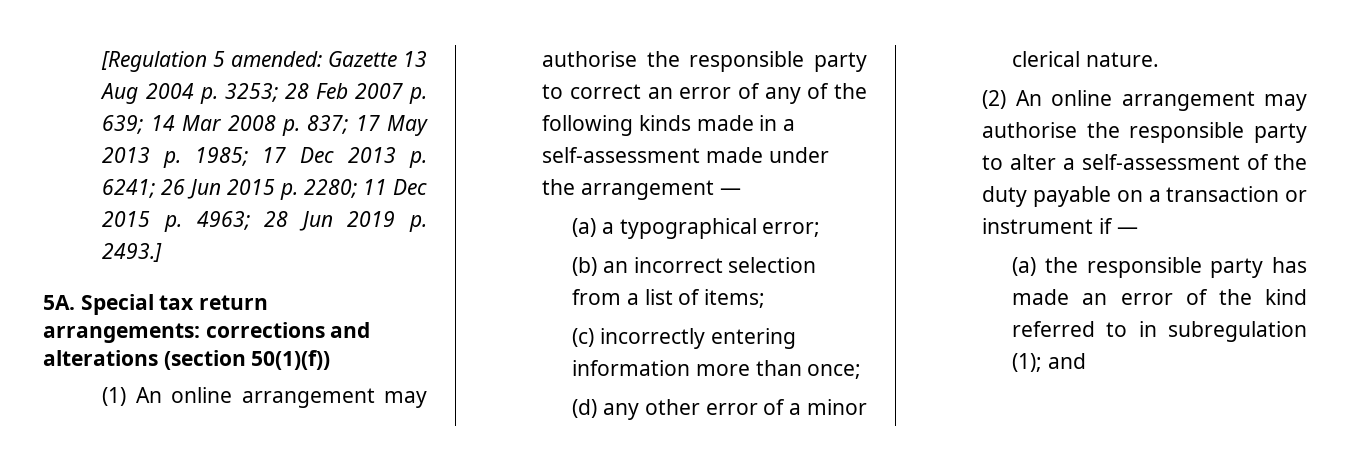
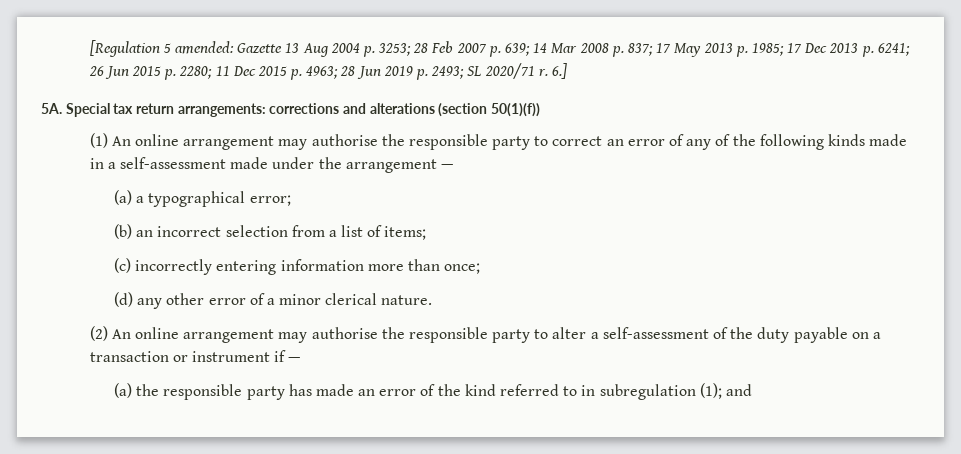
[102,243,163,262] 2493.] -> [431,63,567,79] 2493; SL 2020/71 r. 6.]

